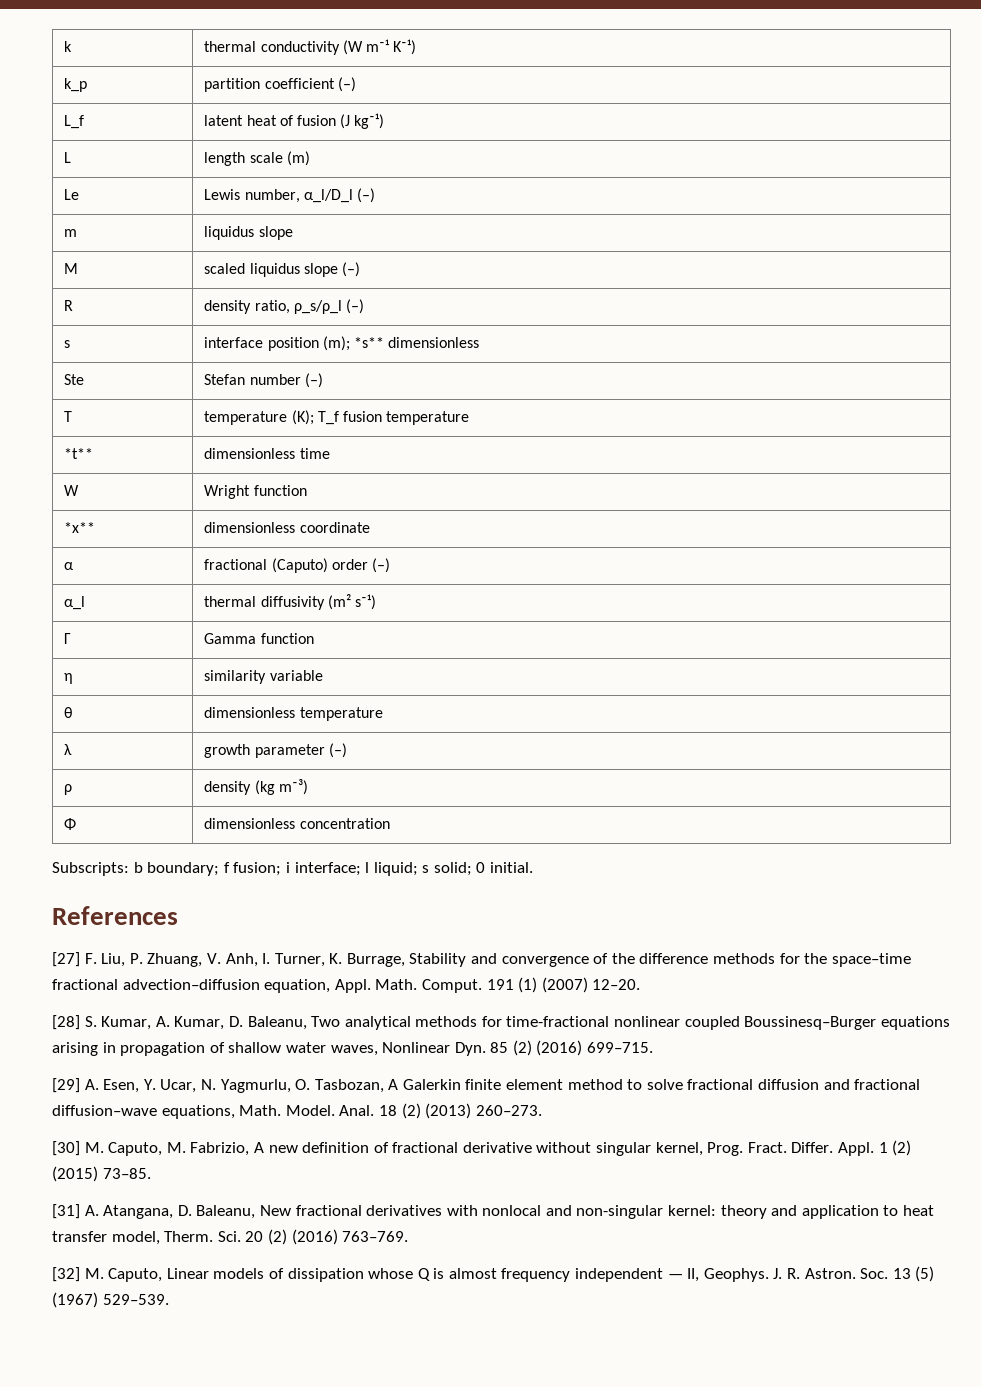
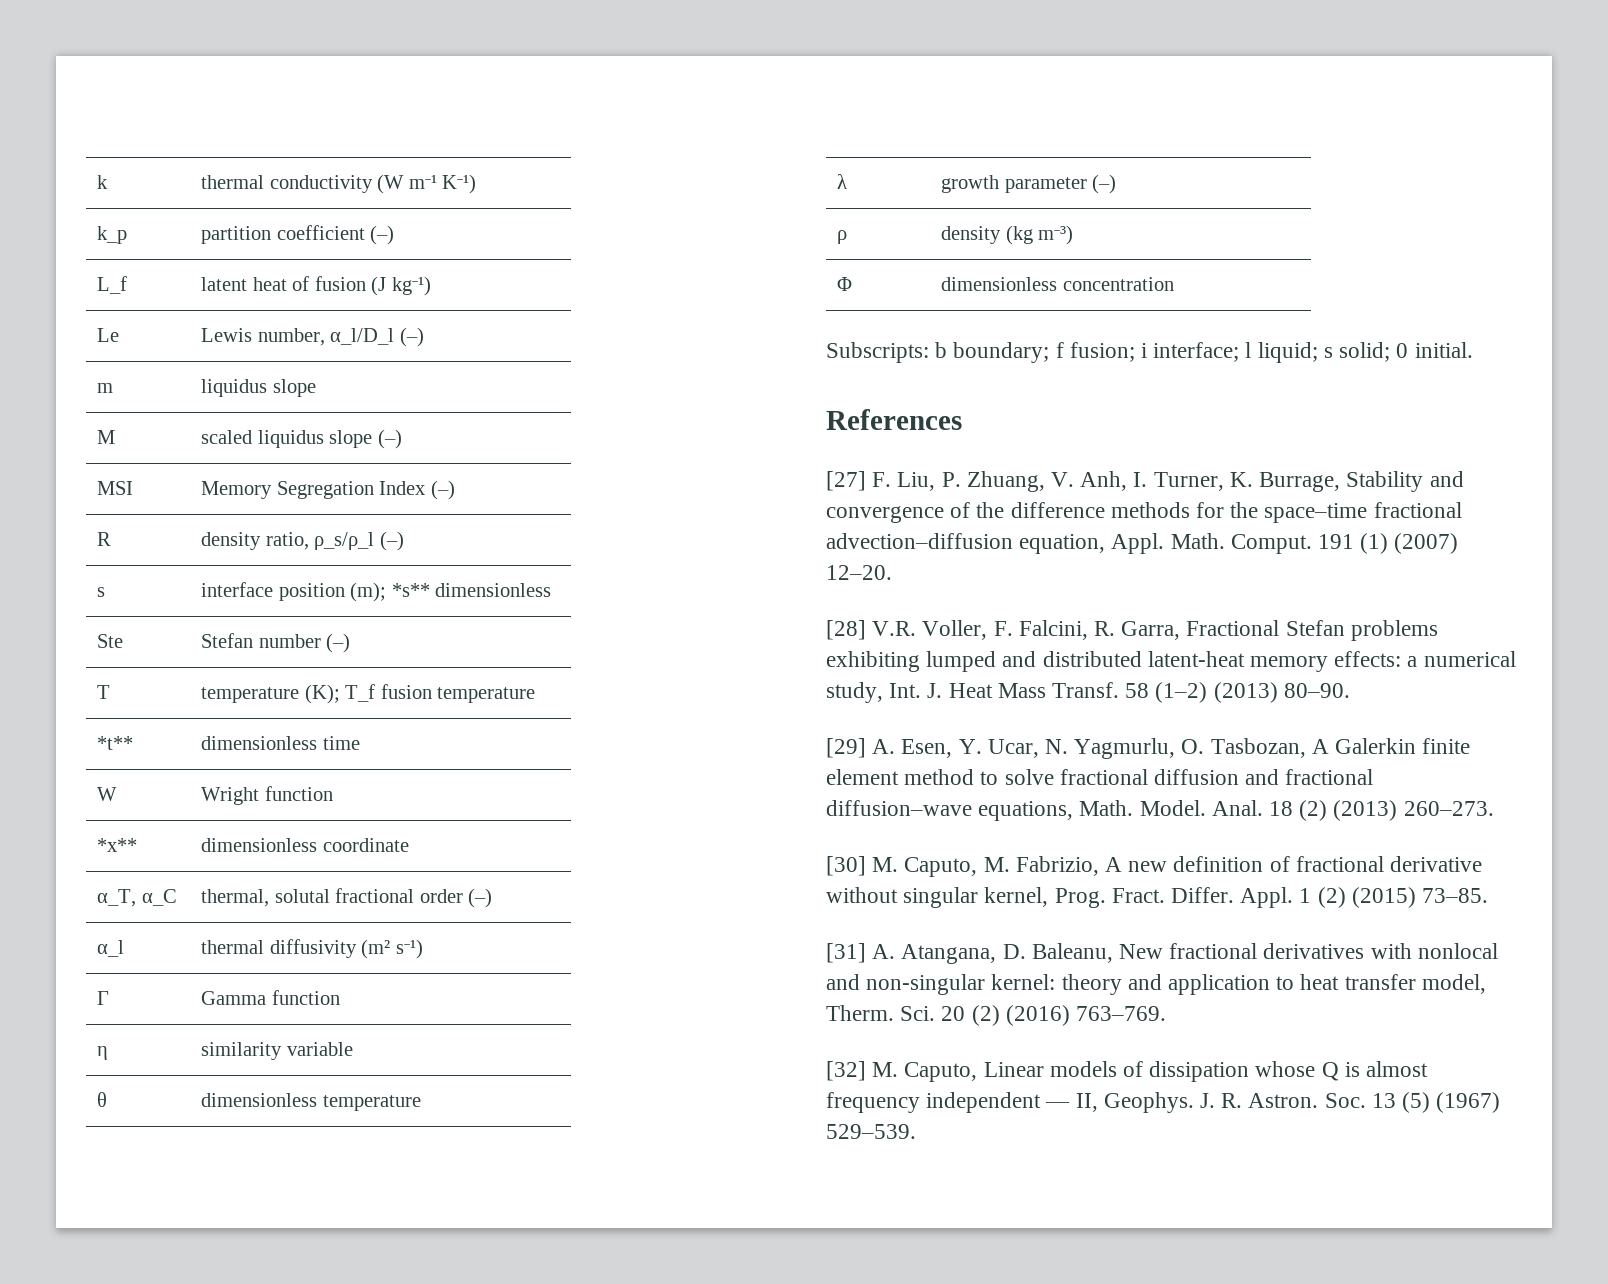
[64,152,72,163] [204,151,310,166] // L | length scale (m) -> (431, 286) none
(360, 269) none -> [97,481,134,495] [201,480,455,500] // MSI | Memory Segregation Index (–)
[64,562,74,570] [204,558,328,573] α | fractional (Caputo) -> [97,889,177,907] [201,888,415,907] α_T, α_C | thermal, solutal fractional
[84,1016,950,1030] [52,1040,654,1056] S. Kumar, A. Kumar, D. Baleanu, Two analytical methods for time-fractional nonlinear coupled Boussinesq–Burger equations arising in propagation of shallow water waves, Nonlinear Dyn. 85 (2) (2016) 699–715. -> [872,620,1438,641] [826,651,1516,672] [826,682,1350,703] V.R. Voller, F. Falcini, R. Garra, Fractional Stefan problems exhibiting lumped and distributed latent-heat memory effects: a numerical study, Int. J. Heat Mass Transf. 58 (1–2) (2013) 80–90.

